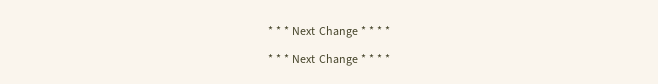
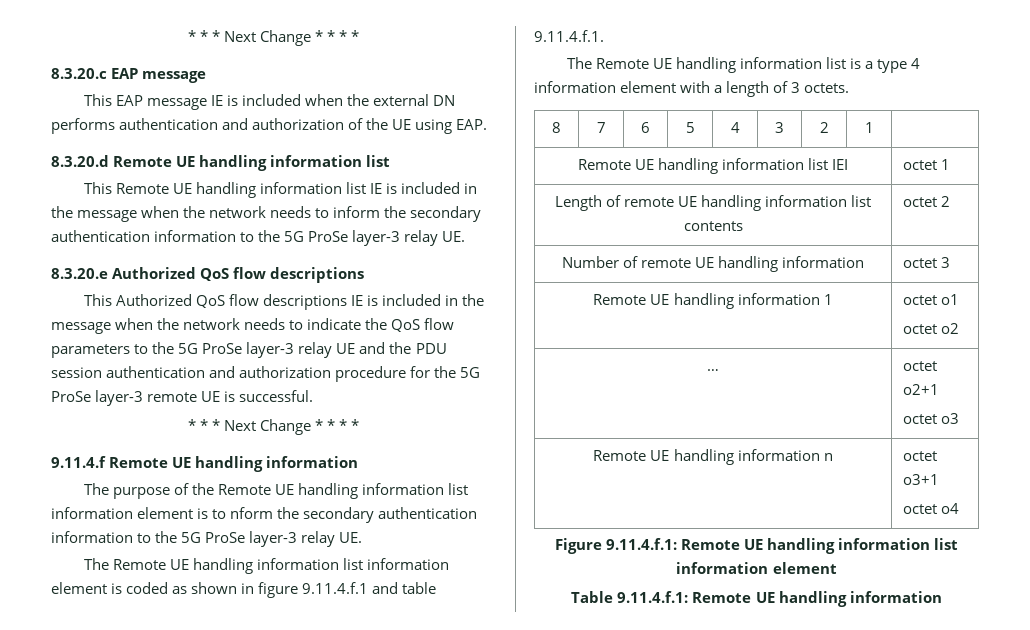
[267,26,391,38] [267,54,391,66] * * * Next Change * * * * // * * * Next Change * * * * -> [187,30,360,46] [51,68,207,83] [83,94,455,110] [51,118,488,134] [51,155,391,171] [83,182,477,198] [51,206,482,222] [51,230,466,246] [51,267,365,283] [83,294,484,310] [51,318,455,334] [51,342,447,358] [51,366,481,382] [51,390,314,406] [187,419,360,435] [51,456,359,472] [83,483,468,499] [51,507,478,523] [51,531,363,547] [83,558,449,574] [51,582,437,598] [534,30,604,42] [566,57,920,73] [534,81,850,97] [552,122,561,133] [596,122,606,133] [641,122,650,133] [685,122,695,133] [730,122,740,133] [775,122,784,133] [819,122,829,133] [864,122,874,133] [577,158,849,174] [902,159,950,170] [554,195,872,211] [683,221,743,231] [902,196,950,207] [561,256,865,272] [902,257,950,268] [593,293,833,309] [902,294,959,305] [902,323,959,334] [707,369,719,371] [902,361,937,371] [902,384,939,395] [902,413,959,424] [593,449,833,465] [902,451,937,461] [902,474,939,485] [902,503,959,514] [554,538,959,554] [676,562,837,574] [571,591,942,607] * * * Next Change * * * * // 8.3.20.c EAP message // This EAP message IE is included when the external DN performs authentication and authorization of the UE using EAP. // 8.3.20.d Remote UE handling information list // This Remote UE handling information list IE is included in the message when the network needs to inform the secondary authentication information to the 5G ProSe layer-3 relay UE. // 8.3.20.e Authorized QoS flow descriptions // This Authorized QoS flow descriptions IE is included in the message when the network needs to indicate the QoS flow parameters to the 5G ProSe layer-3 relay UE and the PDU session authentication and authorization procedure for the 5G ProSe layer-3 remote UE is successful. // * * * Next Change * * * * // 9.11.4.f Remote UE handling information // The purpose of the Remote UE handling information list information element is to nform the secondary authentication information to the 5G ProSe layer-3 relay UE. // The Remote UE handling information list information element is coded as shown in figure 9.11.4.f.1 and table 9.11.4.f.1. // The Remote UE handling information list is a type 4 information element with a length of 3 octets. // 8 | 7 | 6 | 5 | 4 | 3 | 2 | 1 | // Remote UE handling information list IEI | octet 1 // Length of remote UE handling information list contents | octet 2 // Number of remote UE handling information | octet 3 // Remote UE handling information 1 | octet o1 // octet o2 // … | octet o2+1 // octet o3 // Remote UE handling information n | octet o3+1 // octet o4 // Figure 9.11.4.f.1: Remote UE handling information list information element // Table 9.11.4.f.1: Remote UE handling information

